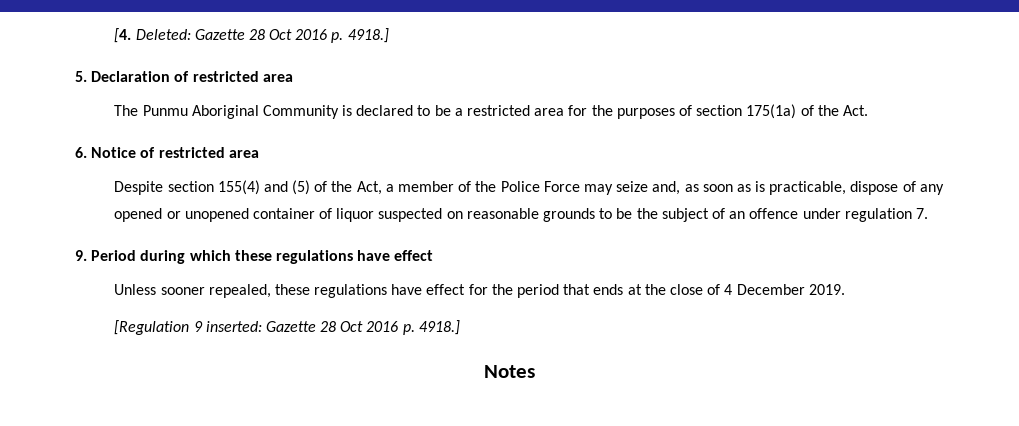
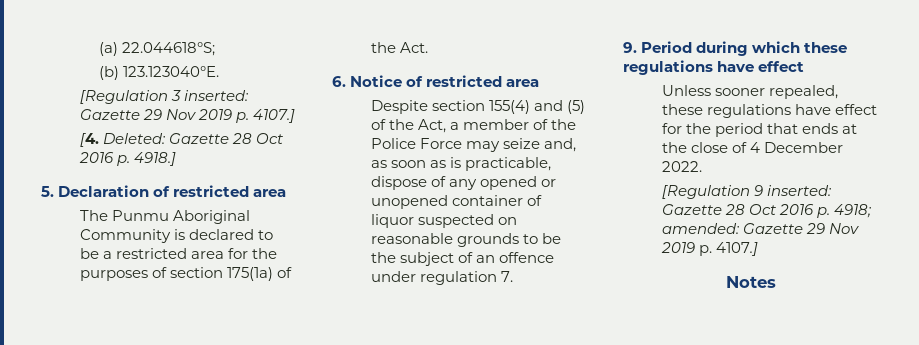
(114, 35) none -> [99,42,216,56] [99,66,220,80] [79,90,249,104] [79,109,296,123] (a) 22.044618°S; // (b) 123.123040°E. // [Regulation 3 inserted: Gazette 29 Nov 2019 p. 4107.] //
[808,284,845,295] 2019. -> [661,161,702,172] 2022.
[418,320,460,335] 4918.] -> [834,204,873,218] [661,223,859,234] [660,242,758,256] 4918; amended: Gazette 29 Nov 2019 p. 4107.]

